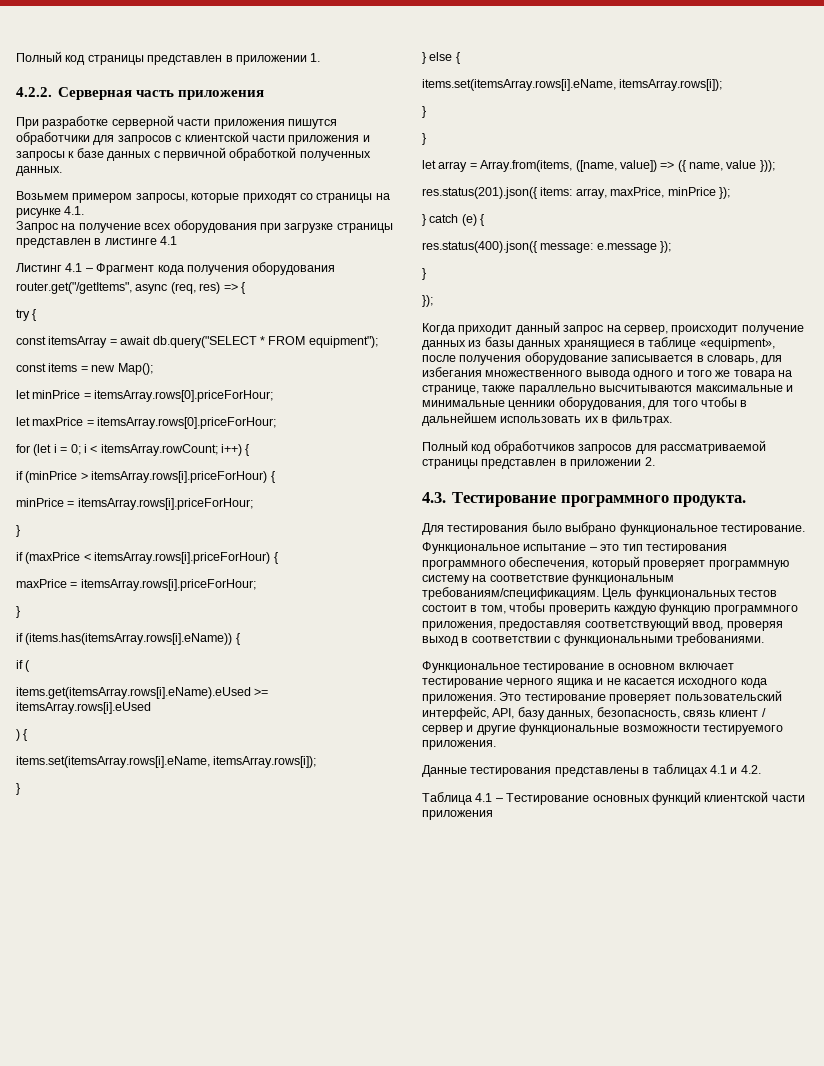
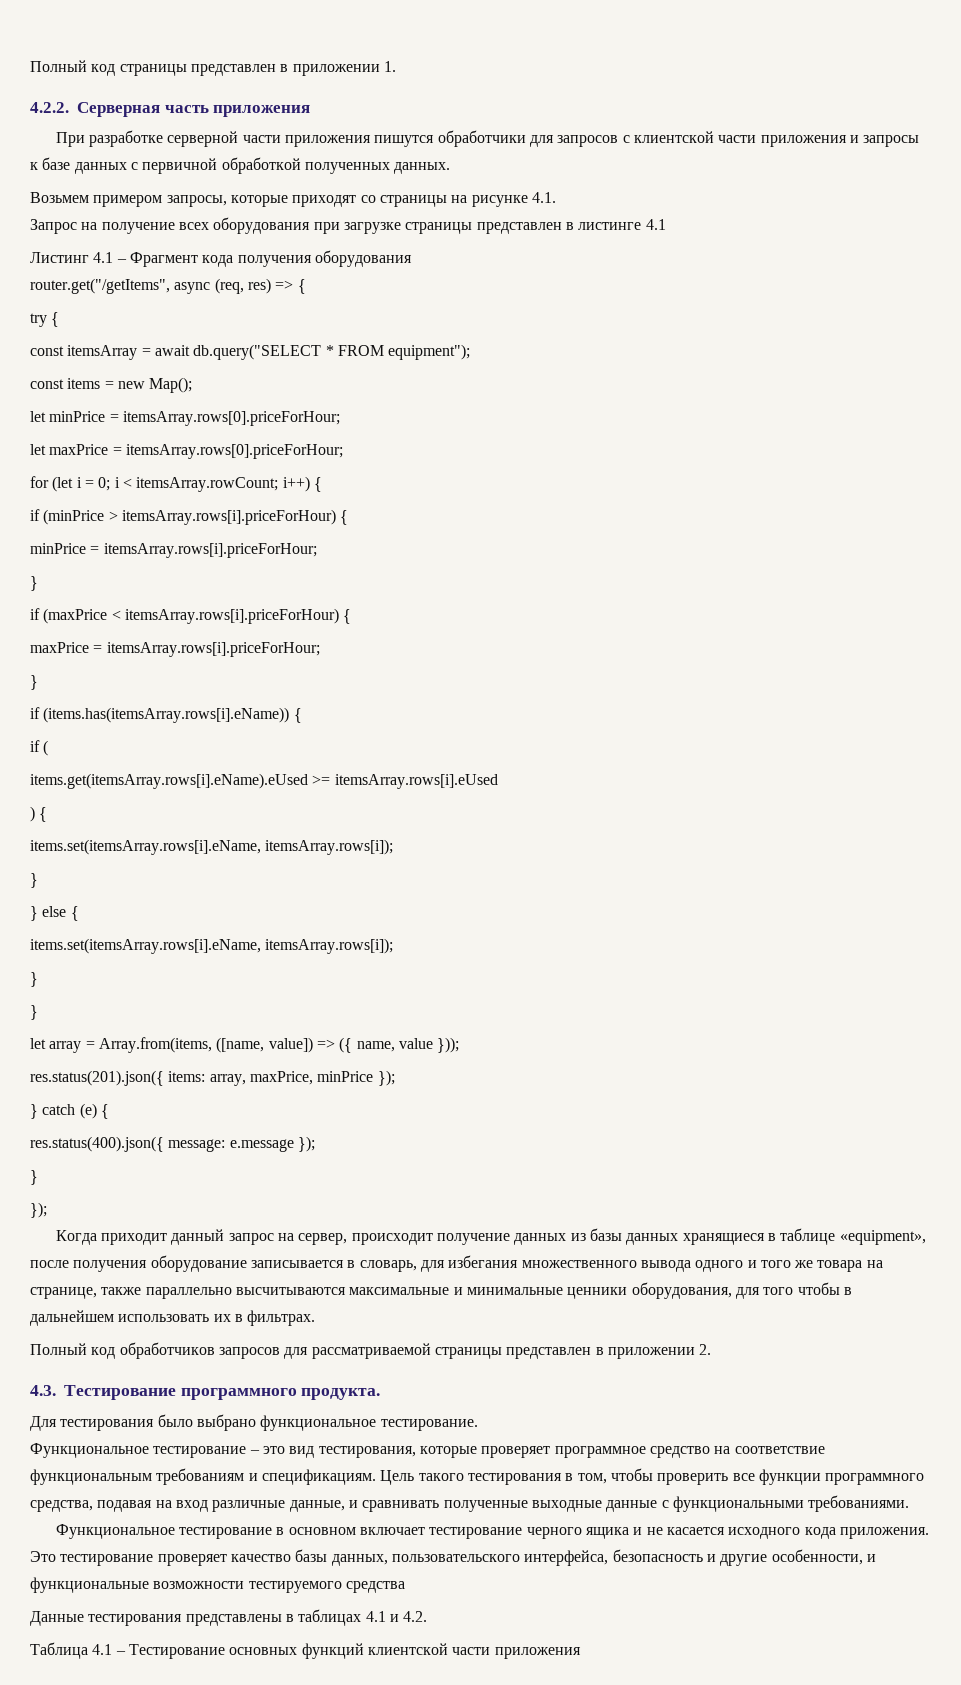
[523,544,587,551] испытание -> [153,1446,247,1458] тестирование
[622,544,727,554] [422,556,789,570] [422,573,675,585] [422,587,778,600] [422,602,798,615] [422,617,783,631] [422,636,551,646] тип тестирования программного обеспечения, который проверяет программную систему на соответствие функциональным требованиям/спецификациям. Цель функциональных тестов состоит в том, чтобы проверить каждую функцию программного приложения, предоставляя соответствующий ввод, проверяя выход в соответствии -> [289,1446,825,1458] [30,1468,925,1485] [30,1500,658,1512] вид тестирования, которые проверяет программное средство на соответствие функциональным требованиям и спецификациям. Цель такого тестирования в том, чтобы проверить все функции программного средства, подавая на вход различные данные, и сравнивать полученные выходные данные
[674,690,782,701] [422,706,766,720] [422,725,516,735] пользовательский интерфейс, API, базу данных, безопасность, связь клиент / сервер и другие -> [230,1549,876,1566] качество базы данных, пользовательского интерфейса, безопасность и другие особенности, и
[422,740,496,750] приложения. -> [345,1581,405,1593] средства

